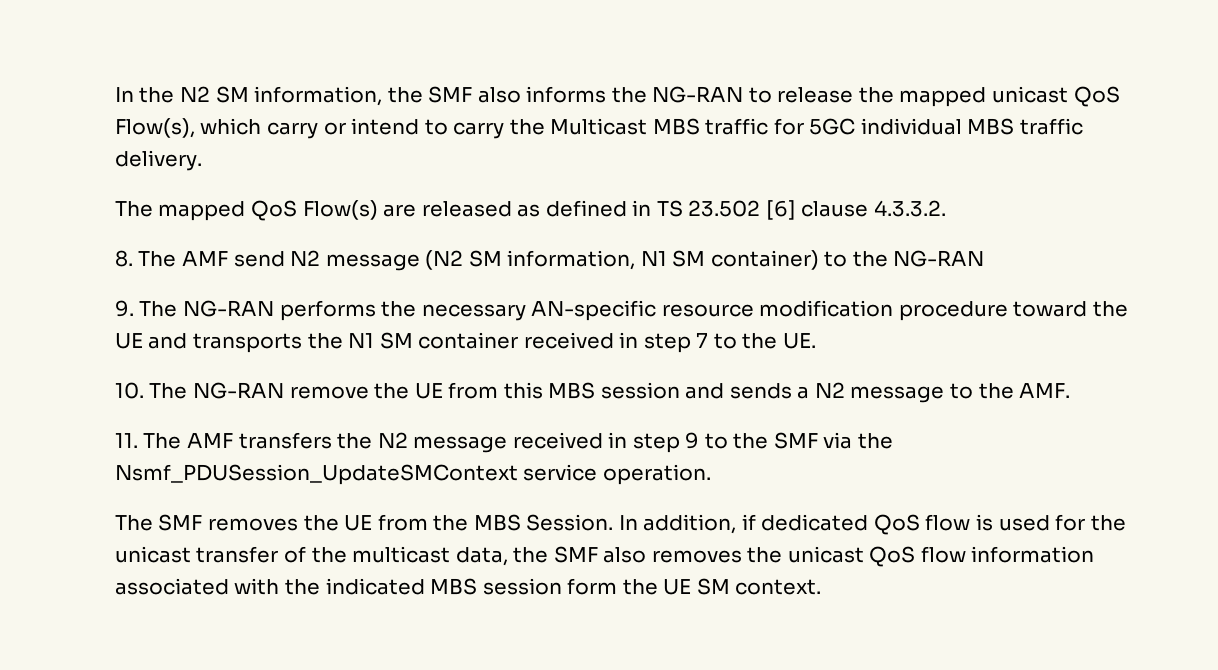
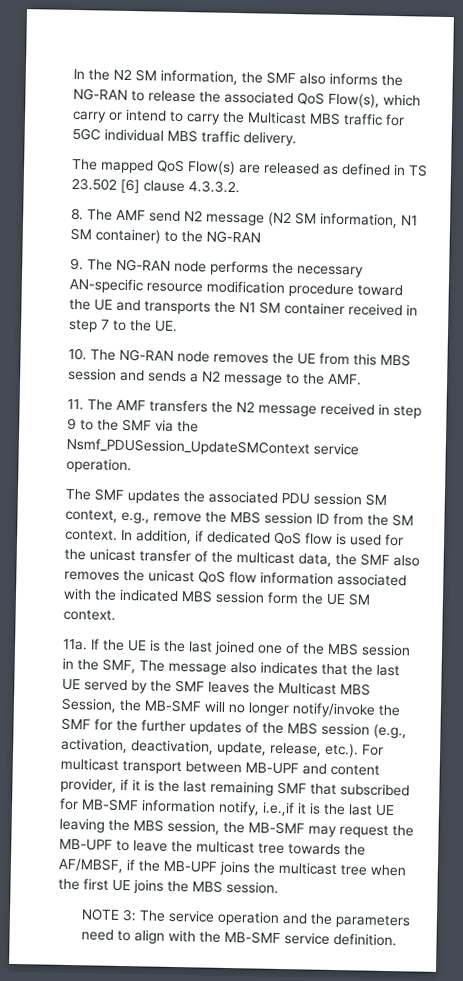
[899,86,1068,107] mapped unicast -> [223,90,294,105] associated
(275, 308) none -> [173,260,207,273] node
[289,386,369,399] remove -> [176,350,269,364] node removes
[208,514,614,531] removes the UE from the MBS Session. -> [126,490,387,506] [64,508,414,527] [64,528,118,541] updates the associated PDU session SM context, e.g., remove the MBS session ID from the SM context.
(822, 587) none -> [61,638,411,657] [61,657,400,677] [61,678,371,696] [60,697,400,718] [60,717,407,739] [60,737,384,758] [59,757,380,776] [59,777,410,797] [58,797,395,817] [58,817,414,839] [58,838,366,856] [57,857,406,877] [57,878,279,894] [80,908,411,929] [80,929,397,947] // 11a. If the UE is the last joined one of the MBS session in the SMF, The message also indicates that the last UE served by the SMF leaves the Multicast MBS Session, the MB-SMF will no longer notify/invoke the SMF for the further updates of the MBS session (e.g., activation, deactivation, update, release, etc.). For multicast transport between MB-UPF and content provider, if it is the last remaining SMF that subscribed for MB-SMF information notify, i.e.,if it is the last UE leaving the MBS session, the MB-SMF may request the MB-UPF to leave the multicast tree towards the AF/MBSF, if the MB-UPF joins the multicast tree when the first UE joins the MBS session. // NOTE 3: The service operation and the parameters need to align with the MB-SMF service definition.

